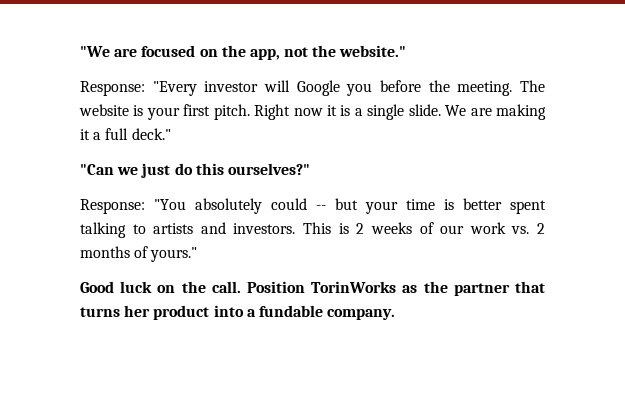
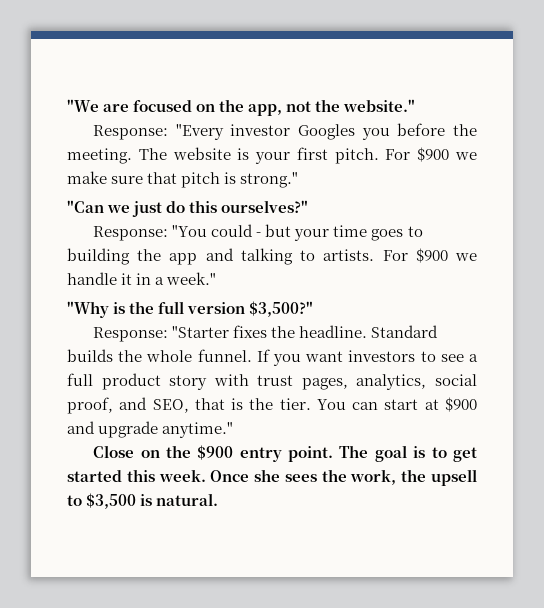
[264,80,340,96] will Google -> [298,124,356,140] Googles
[254,104,546,120] [80,128,171,140] Right now it is a single slide. We are making it a full deck." -> [385,147,477,162] [67,171,299,188] For $900 we make sure that pitch is strong."
[195,198,546,214] [80,222,546,238] [80,246,198,262] [80,281,545,296] [80,305,396,320] absolutely could -- but your time is better spent talking to artists and investors. This is 2 weeks of our work vs. 2 months of yours." // Good luck on the call. Position TorinWorks as the partner that turns her product into a fundable company. -> [211,224,423,241] [67,248,478,265] [67,272,217,285] [67,301,314,318] [93,325,439,342] [67,349,478,366] [67,373,477,390] [67,397,477,414] [67,421,234,438] [93,445,477,462] [67,469,477,486] [67,493,219,509] could - but your time goes to building the app and talking to artists. For $900 we handle it in a week." // "Why is the full version $3,500?" // Response: "Starter fixes the headline. Standard builds the whole funnel. If you want investors to see a full product story with trust pages, analytics, social proof, and SEO, that is the tier. You can start at $900 and upgrade anytime." // Close on the $900 entry point. The goal is to get started this week. Once she sees the work, the upsell to $3,500 is natural.

